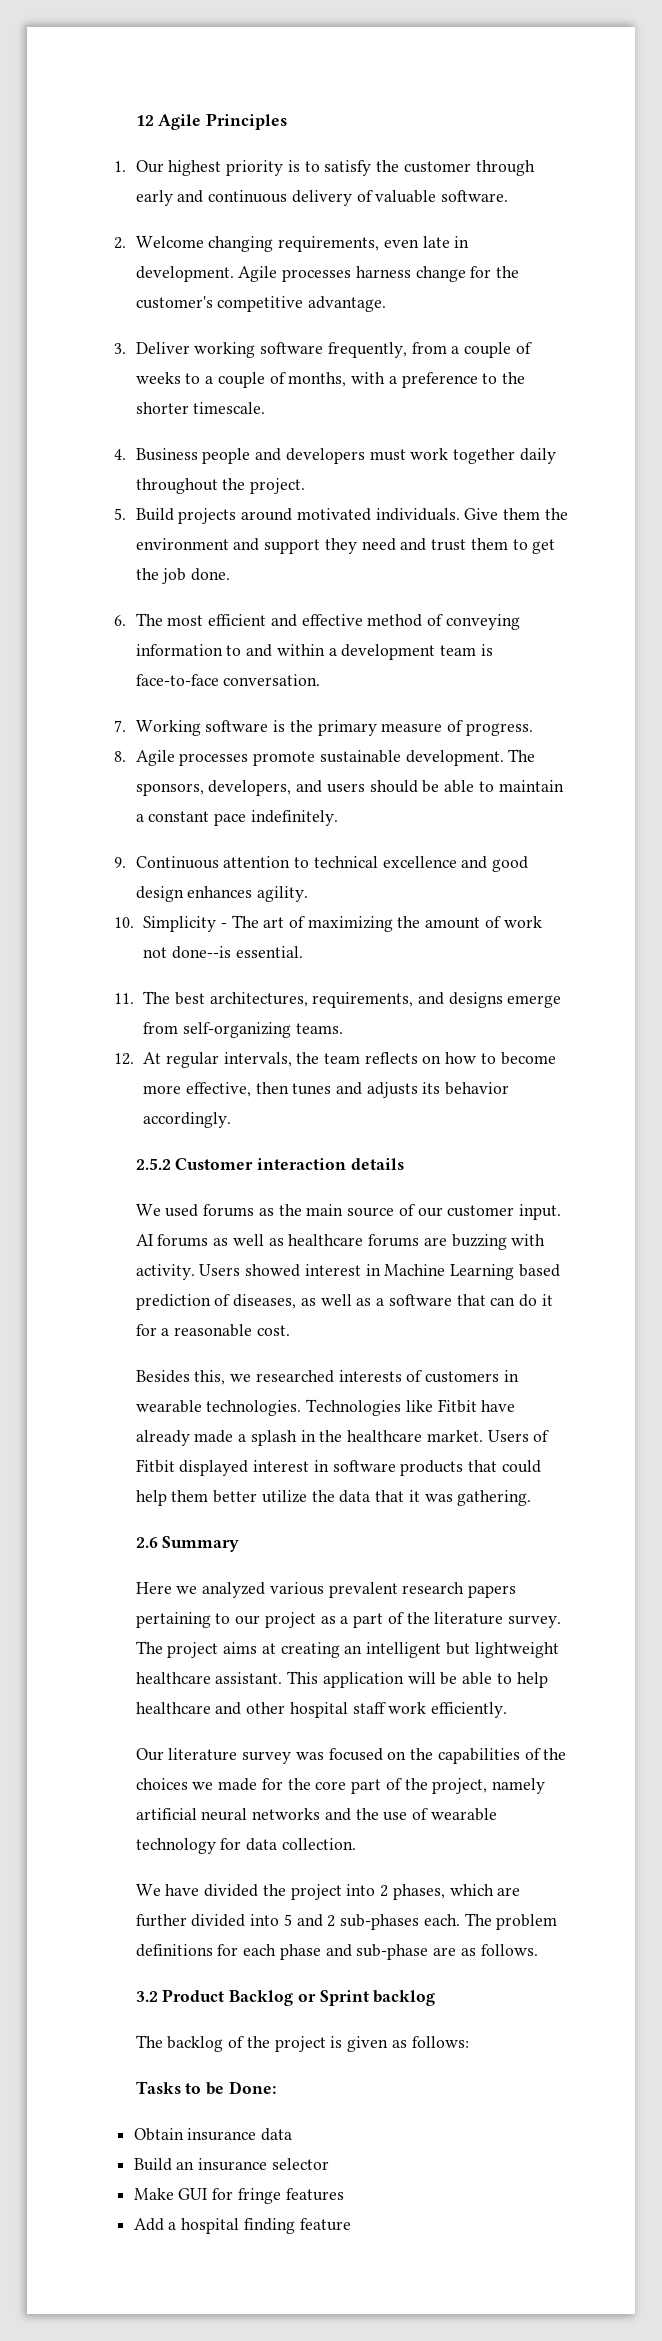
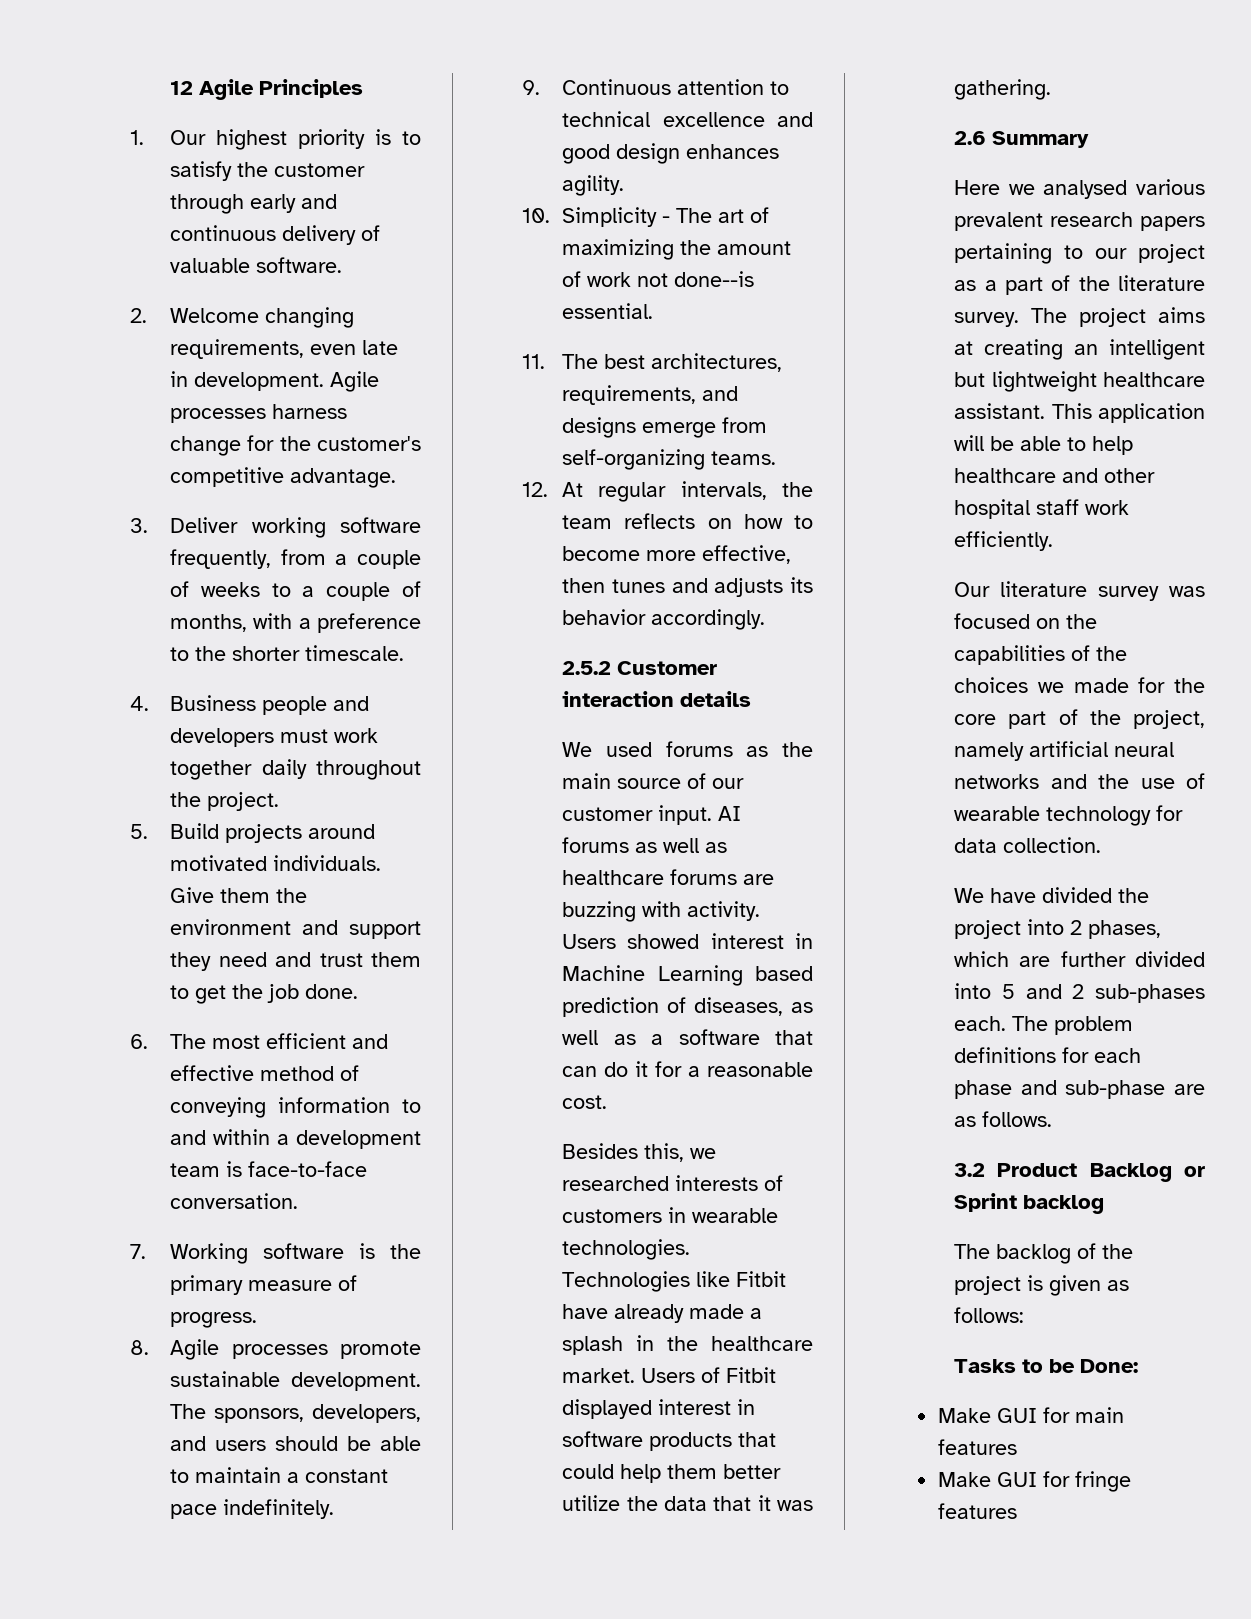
[202,1582,266,1598] analyzed -> [1043,180,1128,199] analysed
[133,2128,293,2141] [133,2158,329,2171] Obtain insurance data // Build an insurance selector -> [938,1407,1125,1423] [938,1439,1018,1455] Make GUI for main features
[133,2218,351,2234] // Add a hospital finding feature -> (1018, 1511) none

